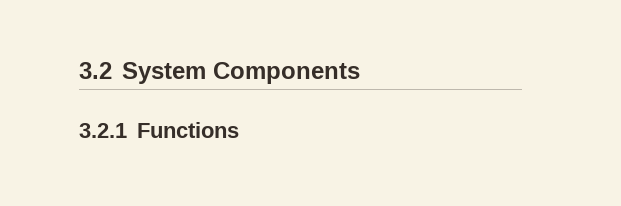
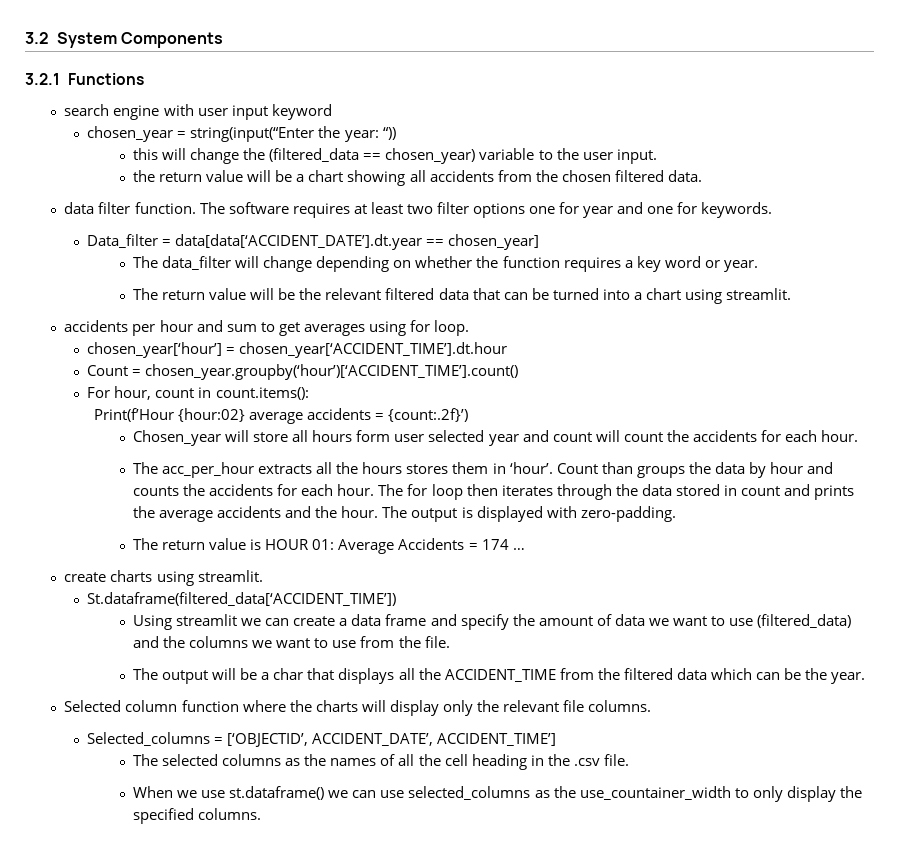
(240, 130) none -> [64,104,332,120] [87,126,396,142] [133,148,657,164] [133,170,702,186] [64,202,773,218] [87,234,540,250] [133,256,758,272] [133,288,791,304] [64,320,469,336] [87,342,508,358] [87,364,519,380] [87,386,309,400] [93,408,468,424] [133,430,858,446] [133,462,833,478] [133,484,855,500] [133,506,676,522] [133,538,525,554] [64,570,263,586] [87,592,397,606] [133,614,852,630] [133,636,450,648] [133,668,866,684] [64,700,652,716] [87,732,557,747] [133,754,629,770] [133,786,862,802] [133,808,262,824] // search engine with user input keyword // chosen_year = string(input(“Enter the year: “)) // this will change the (filtered_data == chosen_year) variable to the user input. // the return value will be a chart showing all accidents from the chosen filtered data. // data filter function. The software requires at least two filter options one for year and one for keywords. // Data_filter = data[data[‘ACCIDENT_DATE’].dt.year == chosen_year] // The data_filter will change depending on whether the function requires a key word or year. // The return value will be the relevant filtered data that can be turned into a chart using streamlit. // accidents per hour and sum to get averages using for loop. // chosen_year[‘hour’] = chosen_year[‘ACCIDENT_TIME’].dt.hour // Count = chosen_year.groupby(‘hour’)[‘ACCIDENT_TIME’].count() // For hour, count in count.items(): // Print(f’Hour {hour:02} average accidents = {count:.2f}’) // Chosen_year will store all hours form user selected year and count will count the accidents for each hour. // The acc_per_hour extracts all the hours stores them in ‘hour’. Count than groups the data by hour and counts the accidents for each hour. The for loop then iterates through the data stored in count and prints the average accidents and the hour. The output is displayed with zero-padding. // The return value is HOUR 01: Average Accidents = 174 … // create charts using streamlit. // St.dataframe(filtered_data[‘ACCIDENT_TIME’]) // Using streamlit we can create a data frame and specify the amount of data we want to use (filtered_data) and the columns we want to use from the file. // The output will be a char that displays all the ACCIDENT_TIME from the filtered data which can be the year. // Selected column function where the charts will display only the relevant file columns. // Selected_columns = [‘OBJECTID’, ACCIDENT_DATE’, ACCIDENT_TIME’] // The selected columns as the names of all the cell heading in the .csv file. // When we use st.dataframe() we can use selected_columns as the use_countainer_width to only display the specified columns.

